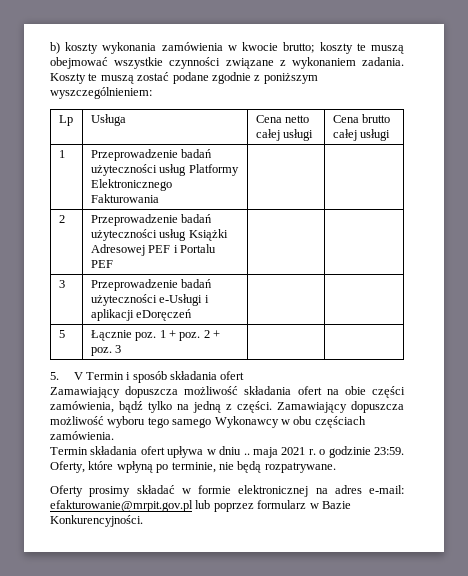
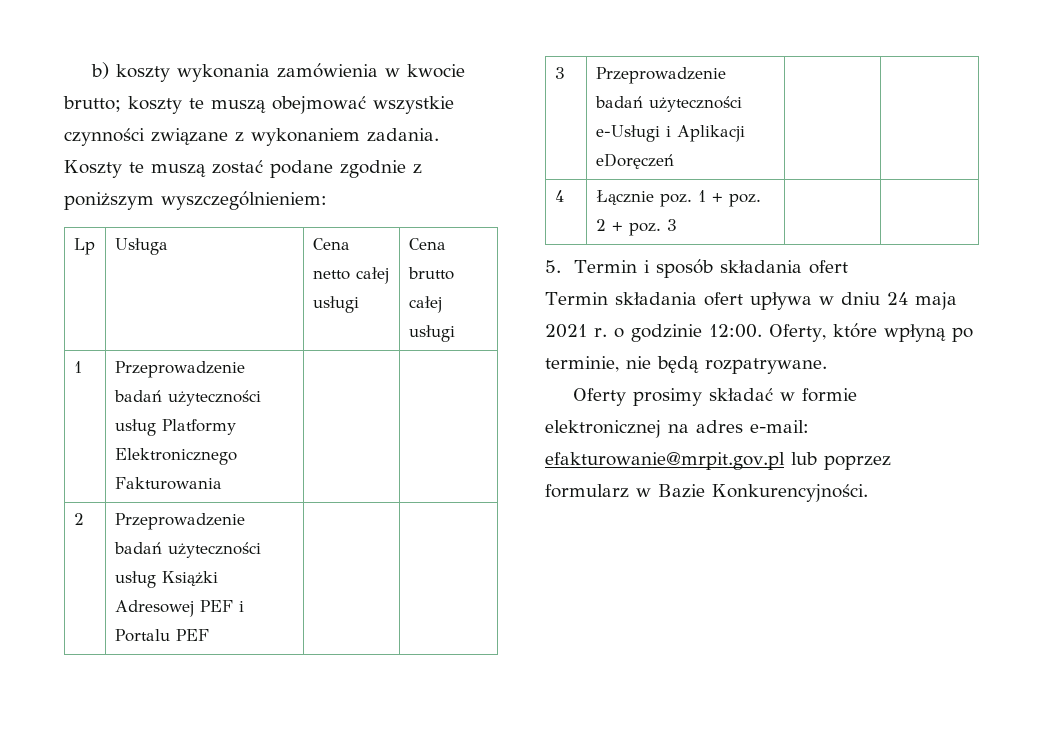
[90,309,134,321] aplikacji -> [676,125,745,142] Aplikacji
[58,330,65,338] 5 -> [554,190,564,202] 4
[73,372,83,380] V -> (561, 266) none
[50,386,406,398] [50,401,404,413] [50,416,366,428] [50,431,114,440] // Zamawiający dopuszcza możliwość składania ofert na obie części zamówienia, bądź tylko na jedną z części. Zamawiający dopuszcza możliwość wyboru tego samego Wykonawcy w obu częściach zamówienia. -> (848, 267) none
[243,453,250,455] .. -> [886,292,908,305] 24
[374,447,404,455] 23:59. -> [708,324,762,338] 12:00.

